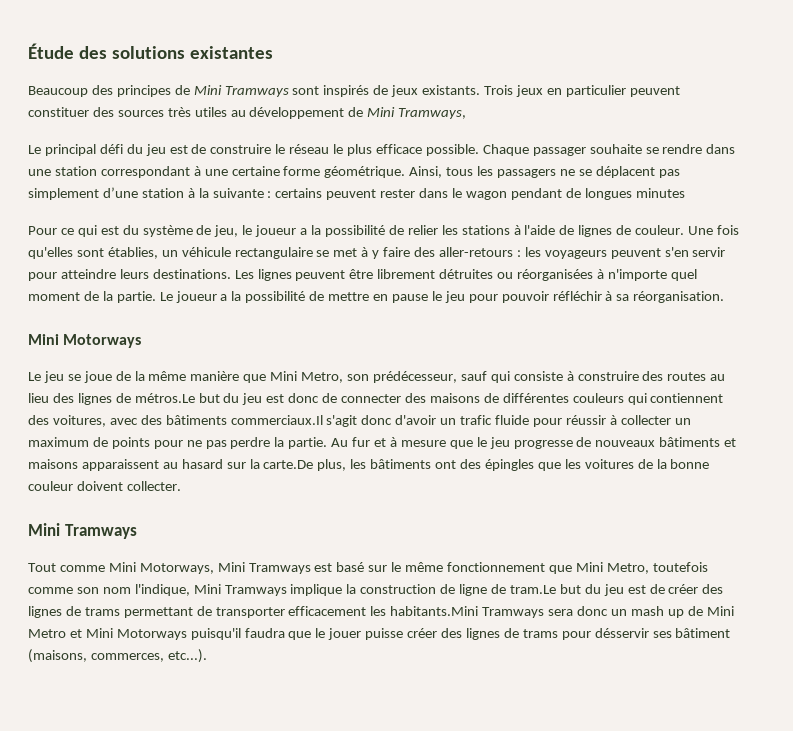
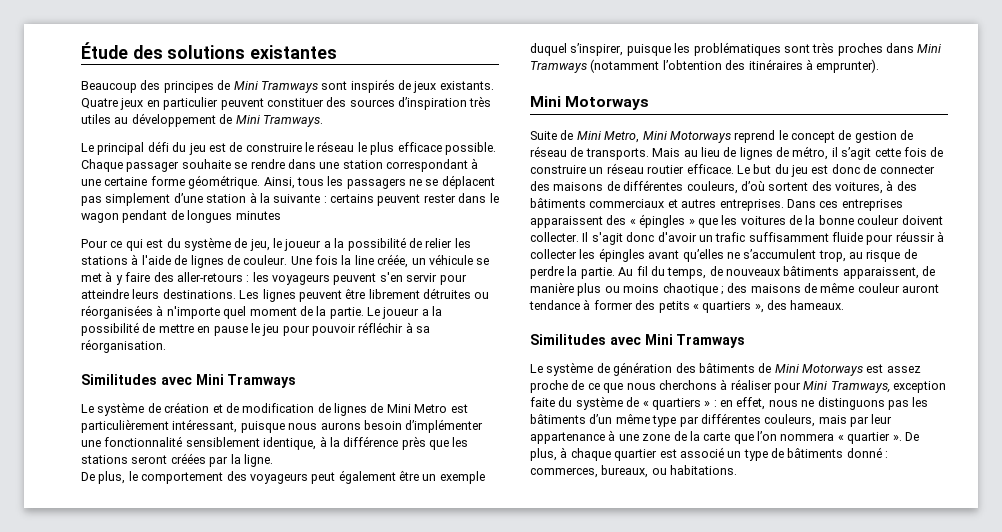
[484,85,514,95] Trois -> [81,98,118,109] Quatre
(164, 113) none -> [398,97,467,110] d’inspiration
[398,108,467,119] Tramways, -> [262,115,323,127] Tramways.
[28,247,158,259] qu'elles sont établies, -> [341,254,409,268] la line créée,
[234,247,313,259] rectangulaire -> (473, 259) none
[28,334,142,348] [28,371,707,383] Mini Motorways // Le jeu se joue de la même manière que Mini Metro, son prédécesseur, sauf qui consiste à construire des routes -> [81,374,297,388] [81,402,468,416] [81,419,484,433] [81,436,469,450] [81,453,273,467] [81,470,485,484] [530,42,942,56] [530,59,880,73] [530,96,650,110] [530,130,914,143] [530,146,681,160] Similitudes avec Mini Tramways // Le système de création et de modification de lignes de Mini Metro est particulièrement intéressant, puisque nous aurons besoin d’implémenter une fonctionnalité sensiblement identique, à la différence près que les stations seront créées par la ligne. // De plus, le comportement des voyageurs peut également être un exemple duquel s’inspirer, puisque les problématiques sont très proches dans Mini Tramways (notamment l’obtention des itinéraires à emprunter). // Mini Motorways // Suite de Mini Metro, Mini Motorways reprend le concept de gestion de réseau de transports. Mais
[52,393,195,405] des lignes de métros.Le -> [723,146,944,160] [530,163,750,174] de lignes de métro, il s’agit cette fois de construire un réseau routier efficace. Le
[572,393,724,405] couleurs qui contiennent -> [686,181,809,194] couleurs, d’où sortent
[109,415,691,427] [28,437,737,449] [28,459,534,471] avec des bâtiments commerciaux.Il s'agit donc d'avoir un trafic fluide pour réussir à collecter un maximum de points pour ne pas perdre la partie. Au fur et à mesure que le jeu progresse de nouveaux bâtiments et maisons apparaissent au hasard sur la carte.De plus, les bâtiments ont des épingles -> [886,180,917,191] [530,198,903,211] [530,214,695,228] à des bâtiments commerciaux et autres entreprises. Dans ces entreprises apparaissent des « épingles »
[28,523,137,539] [28,562,708,574] [28,584,724,596] [28,606,734,618] [28,628,731,640] [28,649,207,663] // Mini Tramways // Tout comme Mini Motorways, Mini Tramways est basé sur le même fonctionnement que Mini Metro, toutefois comme son nom l'indique, Mini Tramways implique la construction de ligne de tram.Le but du jeu est de créer des lignes de trams permettant de transporter efficacement les habitants.Mini Tramways sera donc un mash up de Mini Metro et Mini Motorways puisqu'il faudra que le jouer puisse créer des lignes de trams pour désservir ses bâtiment (maisons, commerces, etc...). -> [582,231,945,245] [530,248,917,262] [530,266,936,279] [530,282,940,296] [529,299,845,313] [530,334,746,348] [530,362,921,376] [530,379,947,393] [530,396,929,410] [530,413,893,427] [530,430,919,444] [530,447,889,461] [530,465,738,478] Il s'agit donc d'avoir un trafic suffisamment fluide pour réussir à collecter les épingles avant qu’elles ne s’accumulent trop, au risque de perdre la partie. Au fil du temps, de nouveaux bâtiments apparaissent, de manière plus ou moins chaotique ; des maisons de même couleur auront tendance à former des petits « quartiers », des hameaux. // Similitudes avec Mini Tramways // Le système de génération des bâtiments de Mini Motorways est assez proche de ce que nous cherchons à réaliser pour Mini Tramways, exception faite du système de « quartiers » : en effet, nous ne distinguons pas les bâtiments d’un même type par différentes couleurs, mais par leur appartenance à une zone de la carte que l’on nommera « quartier ». De plus, à chaque quartier est associé un type de bâtiments donné : commerces, bureaux, ou habitations.

